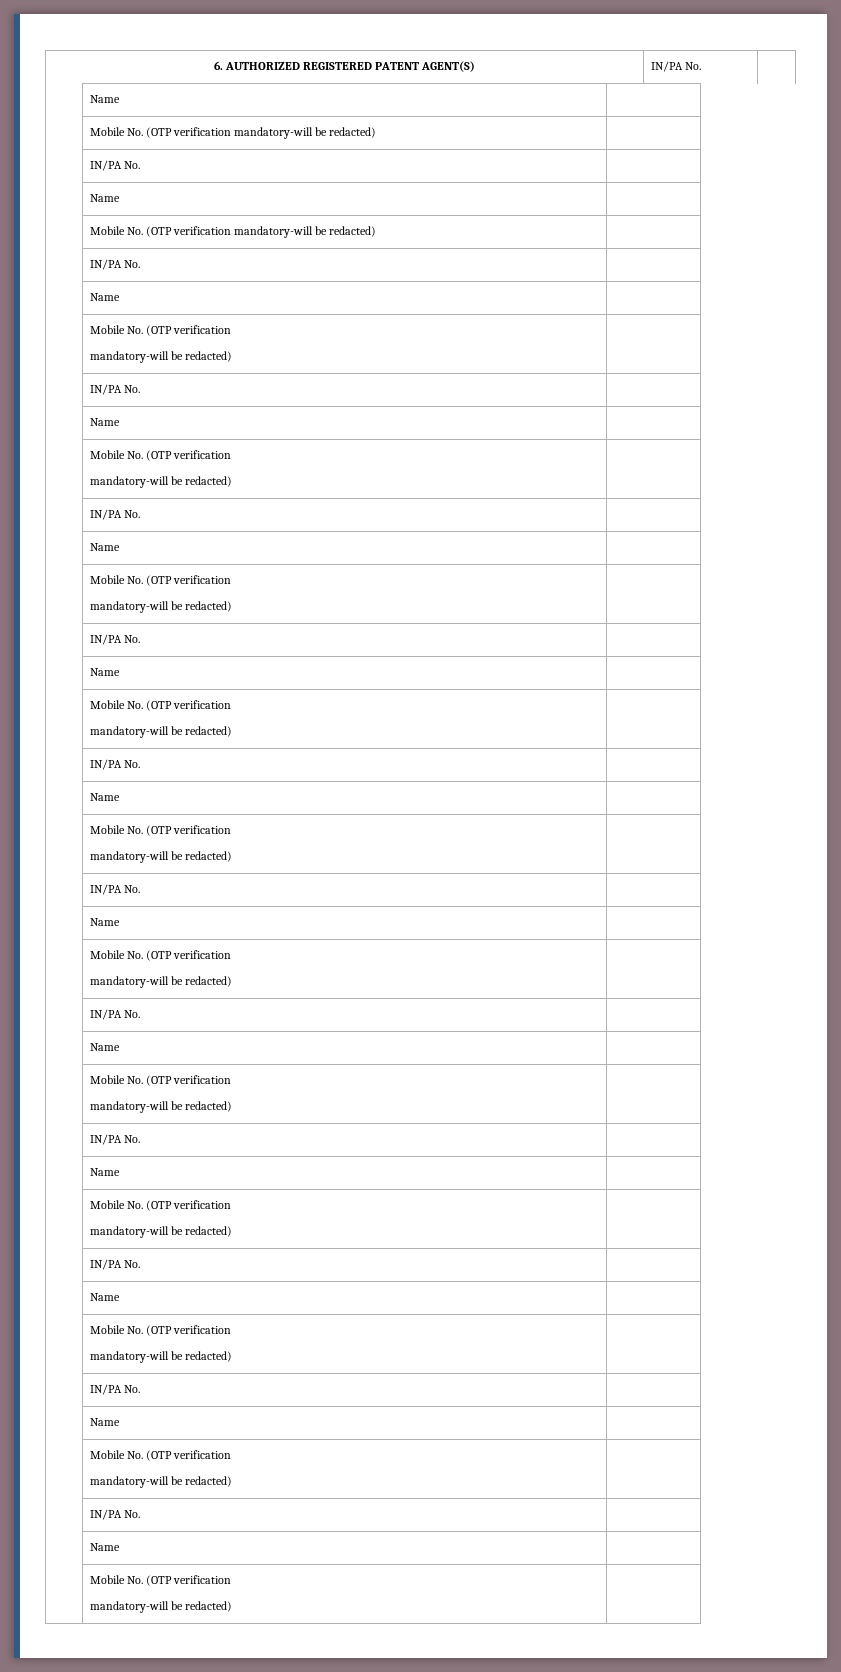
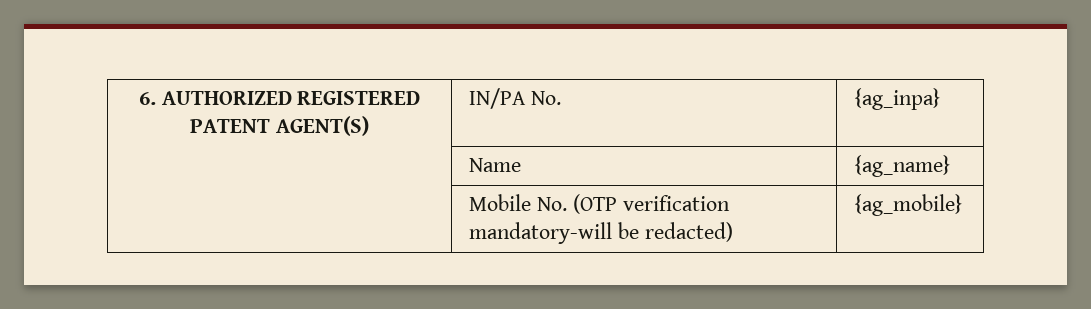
[89,95,120,103] [89,127,377,139] [89,160,140,171] [89,194,120,202] [89,226,377,238] [89,259,140,270] [89,293,120,301] [89,325,231,336] [89,351,232,363] [89,384,140,395] [89,418,120,426] [89,450,231,461] [89,476,232,488] [89,509,140,520] [89,543,120,551] [89,575,231,586] [89,601,232,613] [89,634,140,645] [89,668,120,676] [89,700,231,711] [89,726,232,738] [89,759,140,770] [89,793,120,801] [89,825,231,836] [89,851,232,863] [89,884,140,895] [89,918,120,926] [89,950,231,961] [89,976,232,988] [89,1009,140,1020] [89,1043,120,1051] [89,1075,231,1086] [89,1101,232,1113] [89,1134,140,1145] [89,1168,120,1176] [89,1200,231,1211] [89,1226,232,1238] [89,1259,140,1270] [89,1293,120,1301] [89,1325,231,1336] [89,1351,232,1363] [89,1384,140,1395] [89,1418,120,1426] [89,1450,231,1461] [89,1476,232,1488] [89,1509,140,1520] [89,1543,120,1551] [89,1575,231,1586] [89,1601,232,1613] // | Name | // | Mobile No. (OTP verification mandatory-will be redacted) | // | IN/PA No. | // | Name | // | Mobile No. (OTP verification mandatory-will be redacted) | // | IN/PA No. | // | Name | // | Mobile No. (OTP verification // mandatory-will be redacted) | // | IN/PA No. | // | Name | // | Mobile No. (OTP verification // mandatory-will be redacted) | // | IN/PA No. | // | Name | // | Mobile No. (OTP verification // mandatory-will be redacted) | // | IN/PA No. | // | Name | // | Mobile No. (OTP verification // mandatory-will be redacted) | // | IN/PA No. | // | Name | // | Mobile No. (OTP verification // mandatory-will be redacted) | // | IN/PA No. | // | Name | // | Mobile No. (OTP verification // mandatory-will be redacted) | // | IN/PA No. | // | Name | // | Mobile No. (OTP verification // mandatory-will be redacted) | // | IN/PA No. | // | Name | // | Mobile No. (OTP verification // mandatory-will be redacted) | // | IN/PA No. | // | Name | // | Mobile No. (OTP verification // mandatory-will be redacted) | // | IN/PA No. | // | Name | // | Mobile No. (OTP verification // mandatory-will be redacted) | // | IN/PA No. | // | Name | // | Mobile No. (OTP verification // mandatory-will be redacted) | -> [854,88,942,110] [469,158,522,172] [854,155,952,177] [469,194,730,214] [469,222,733,244] [854,194,964,216] {ag_inpa} // | Name | {ag_name} // | Mobile No. (OTP verification mandatory-will be redacted) | {ag_mobile}

